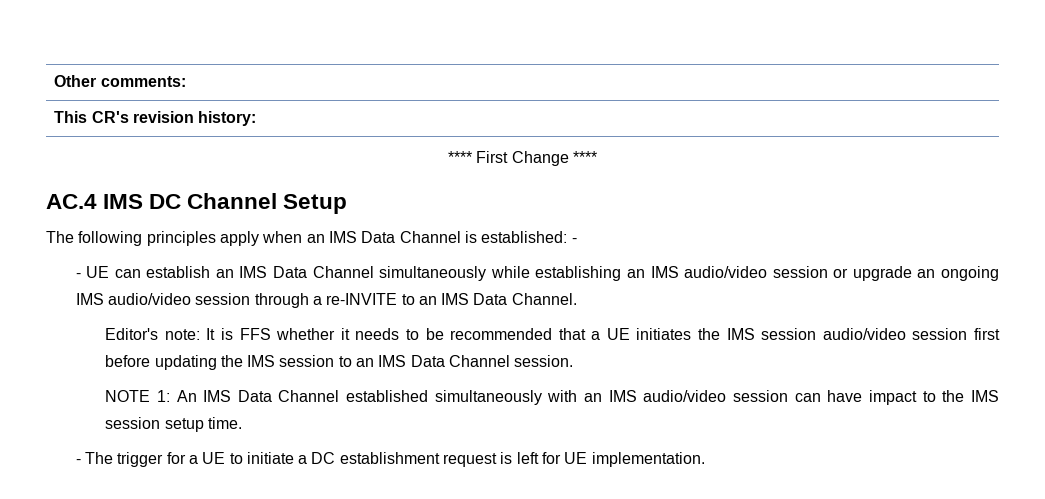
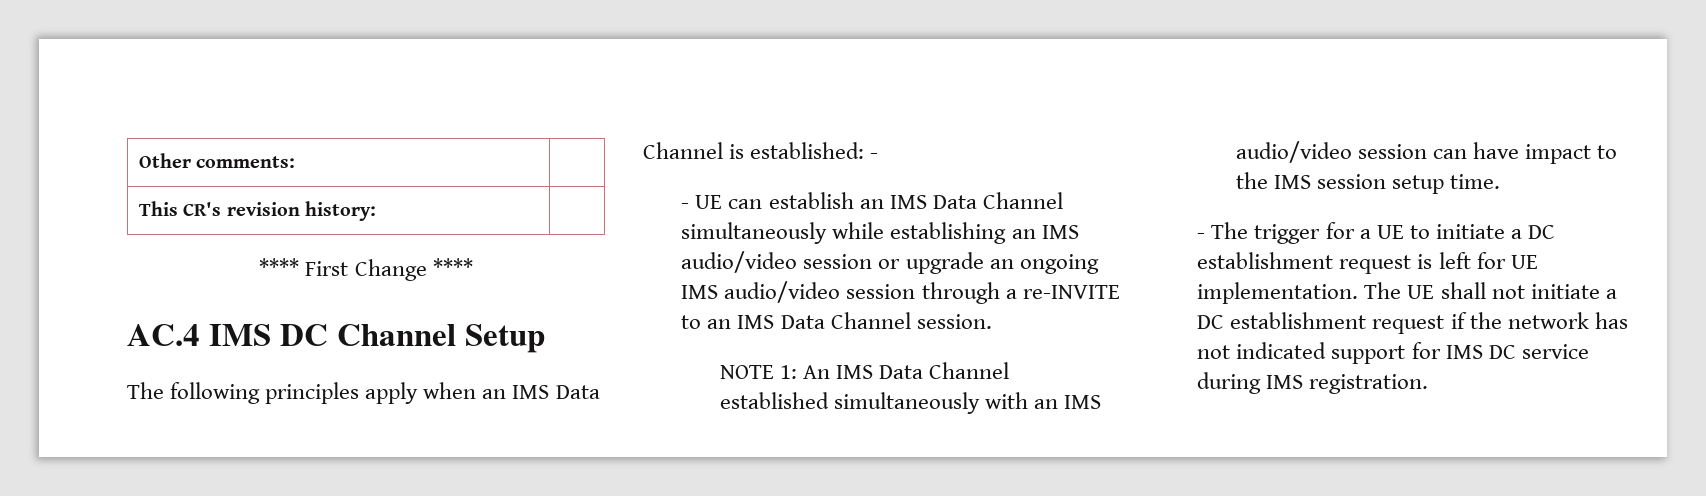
[511,293,577,305] [105,328,1001,340] [105,355,445,370] Channel. // Editor's note: It is FFS whether it needs to be recommended that a UE initiates the IMS session audio/video session first before updating the IMS session to an IMS Data -> (825, 322) none
(705, 459) none -> [1364,282,1617,299] [1197,312,1628,334] [1197,342,1589,364] [1197,372,1429,394] The UE shall not initiate a DC establishment request if the network has not indicated support for IMS DC service during IMS registration.

